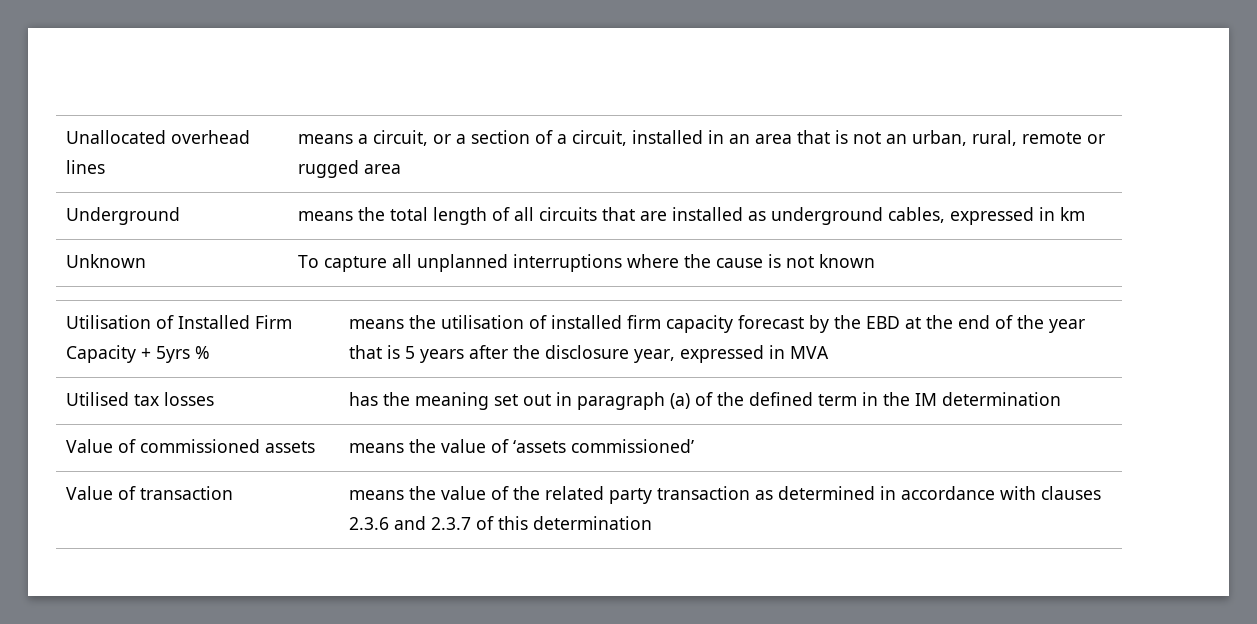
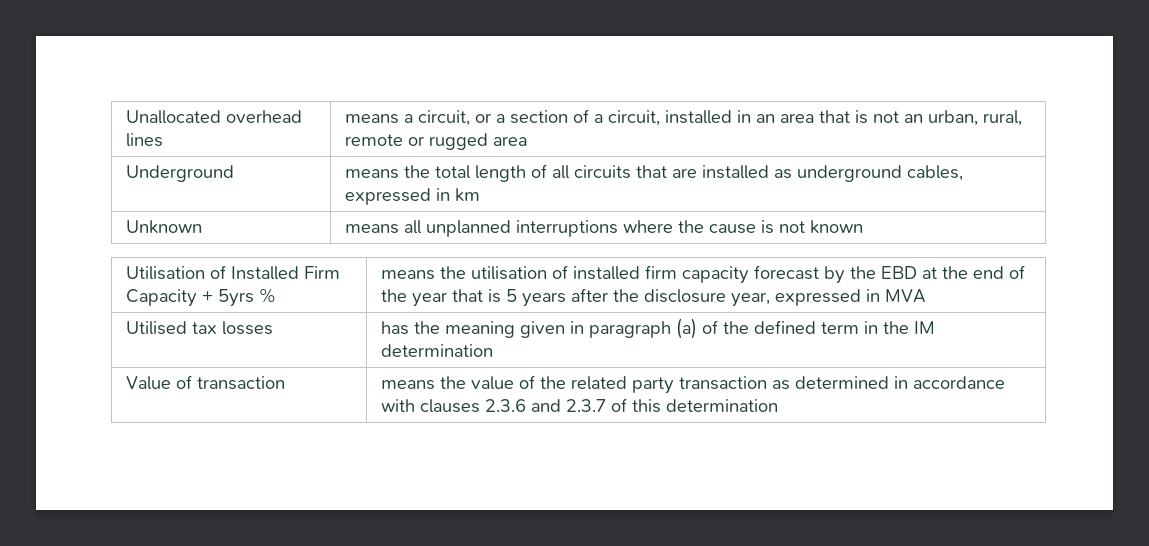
[298,255,388,272] To capture -> [344,224,399,234] means
[494,394,552,406] set out -> [519,321,565,338] given
[66,439,316,453] [349,439,695,453] // Value of commissioned assets | means the value of ‘assets commissioned’ -> (493, 350) none

